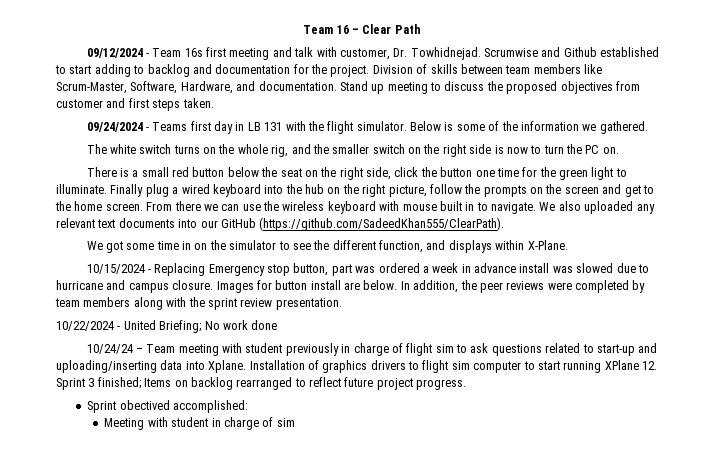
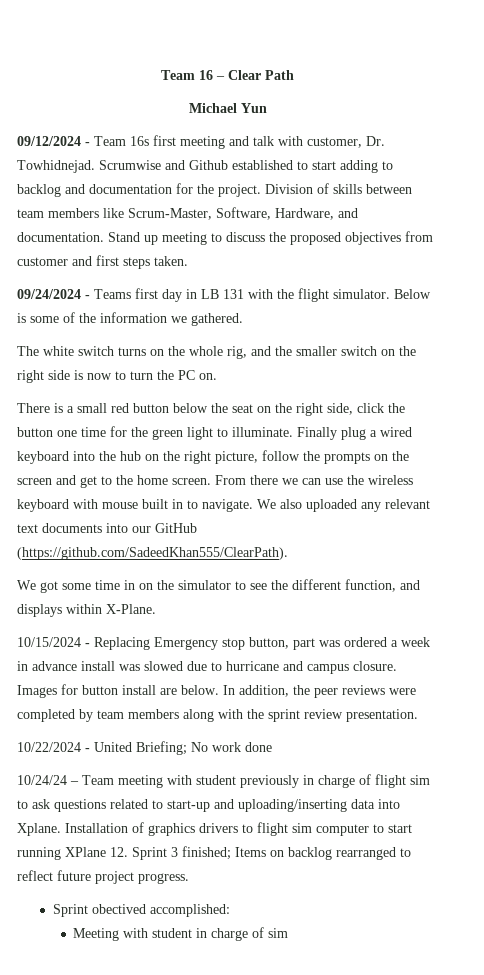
(421, 29) none -> [188,103,267,113] // Michael Yun

